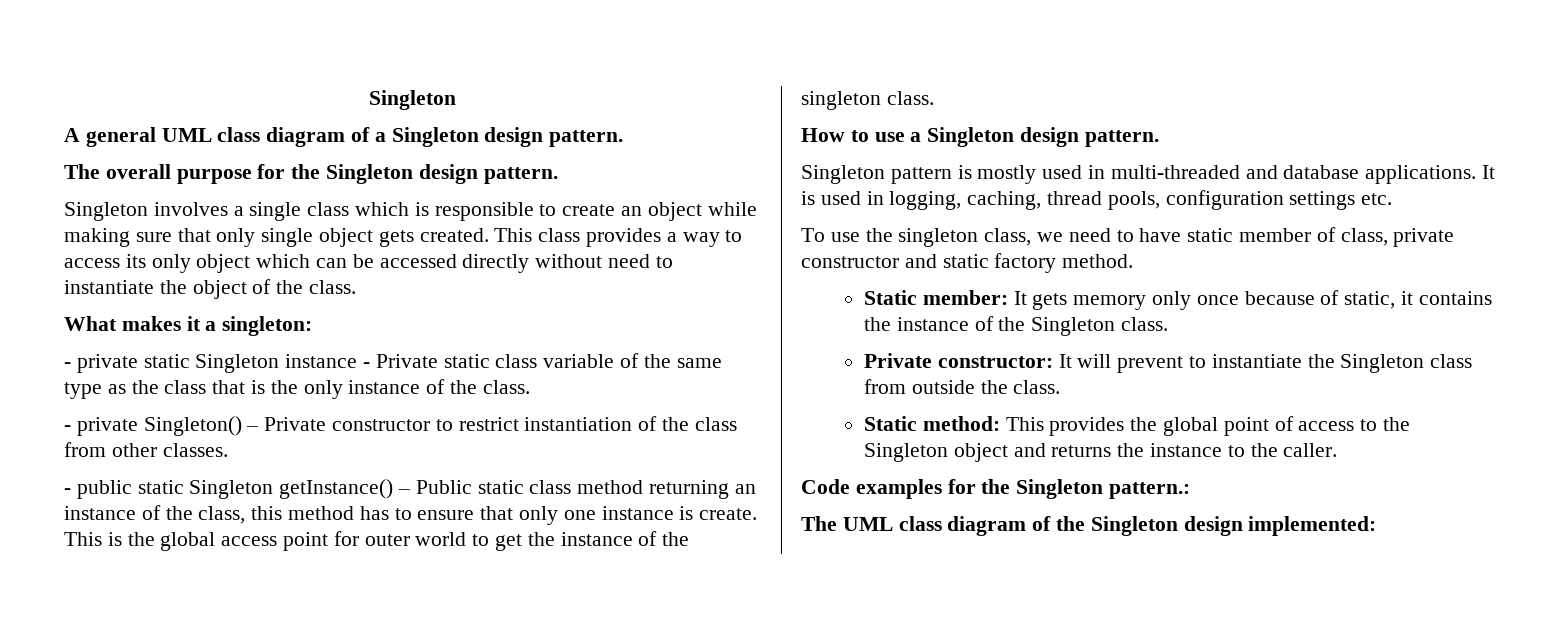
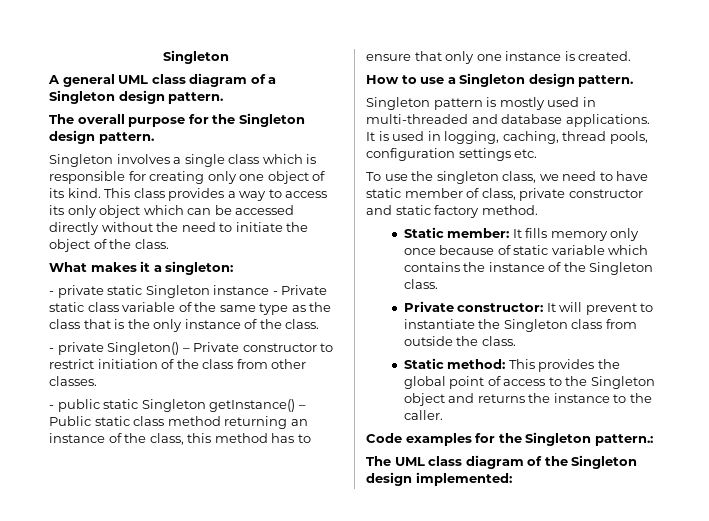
[539,202,757,221] [64,228,489,247] to create an object while making sure that only single object gets created. -> [128,171,326,184] [49,188,101,198] for creating only one object of its kind.
[608,254,673,268] [64,280,154,294] need to instantiate -> [156,222,283,232] the need to initiate
[524,417,633,431] instantiation -> [97,359,158,369] initiation
[699,508,758,520] [64,531,690,551] [801,91,934,110] create. This is the global access point for outer world to get the instance of the singleton class. -> [578,51,632,61] created.
[1032,293,1068,310] gets -> [525,228,548,238] fills
[1344,291,1413,309] static, it -> [513,245,649,255] static variable which

